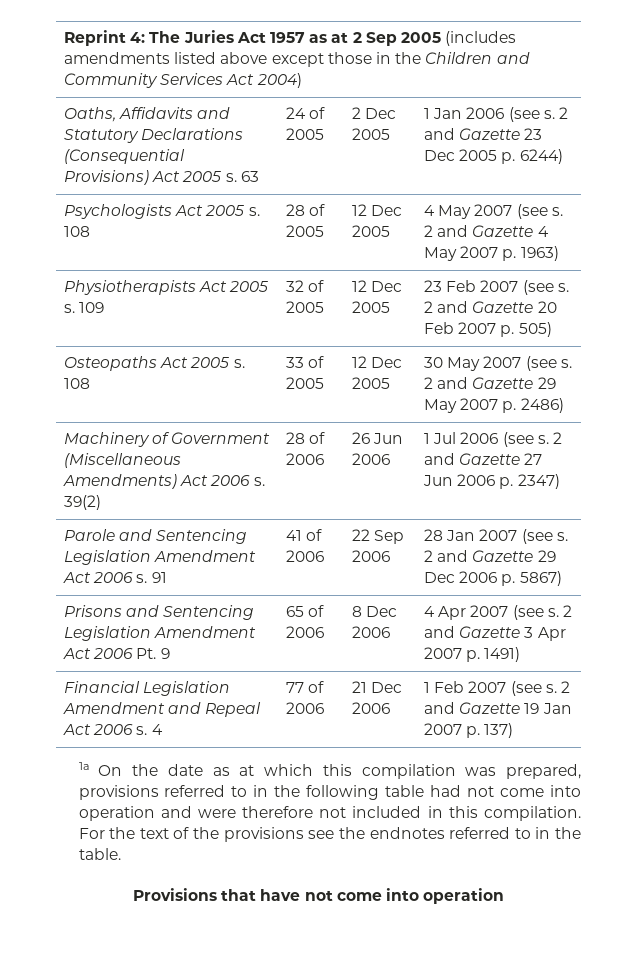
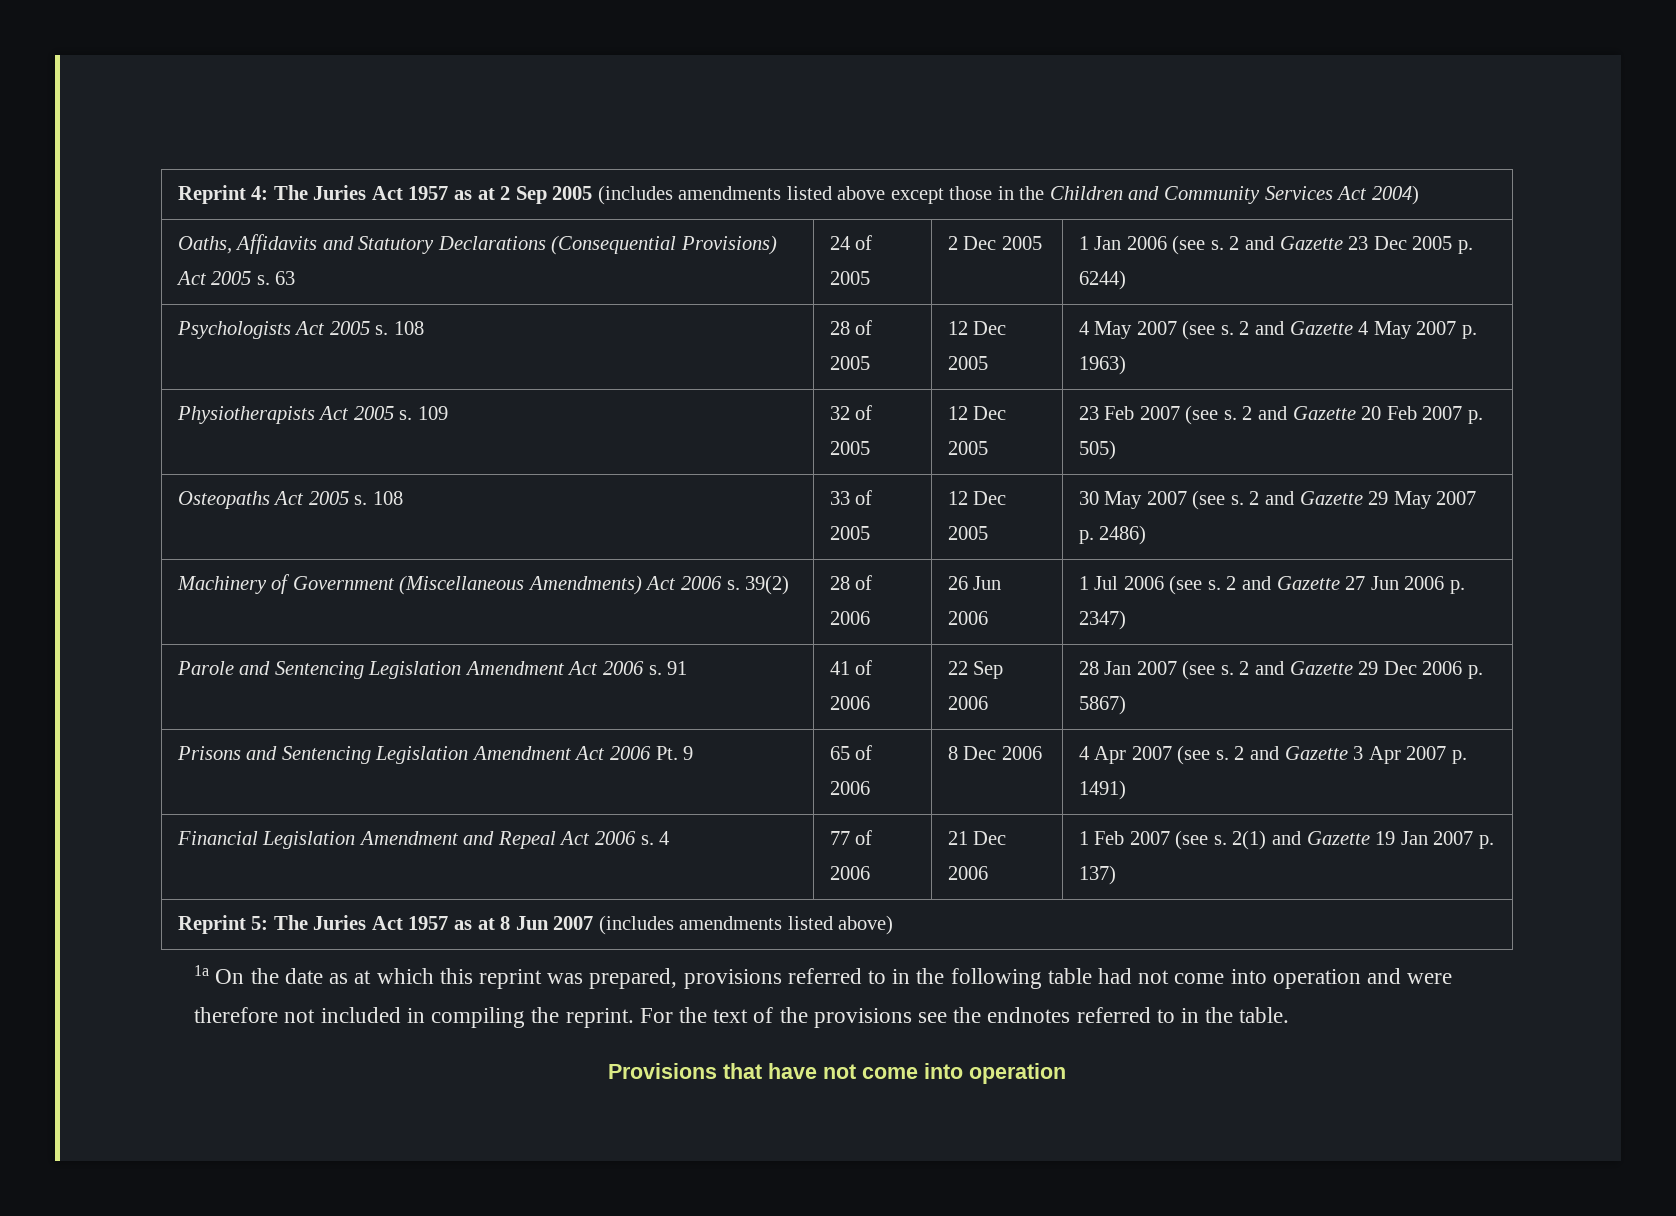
[560,681,570,693] 2 -> [1232,830,1267,850] 2(1)
(514, 730) none -> [177,915,894,935] // Reprint 5: The Juries Act 1957 as at 8 Jun 2007 (includes amendments listed above)
[361,764,456,779] compilation -> [478,969,542,989] reprint
[448,806,581,821] this compilation. -> [431,1007,634,1028] compiling the reprint.

